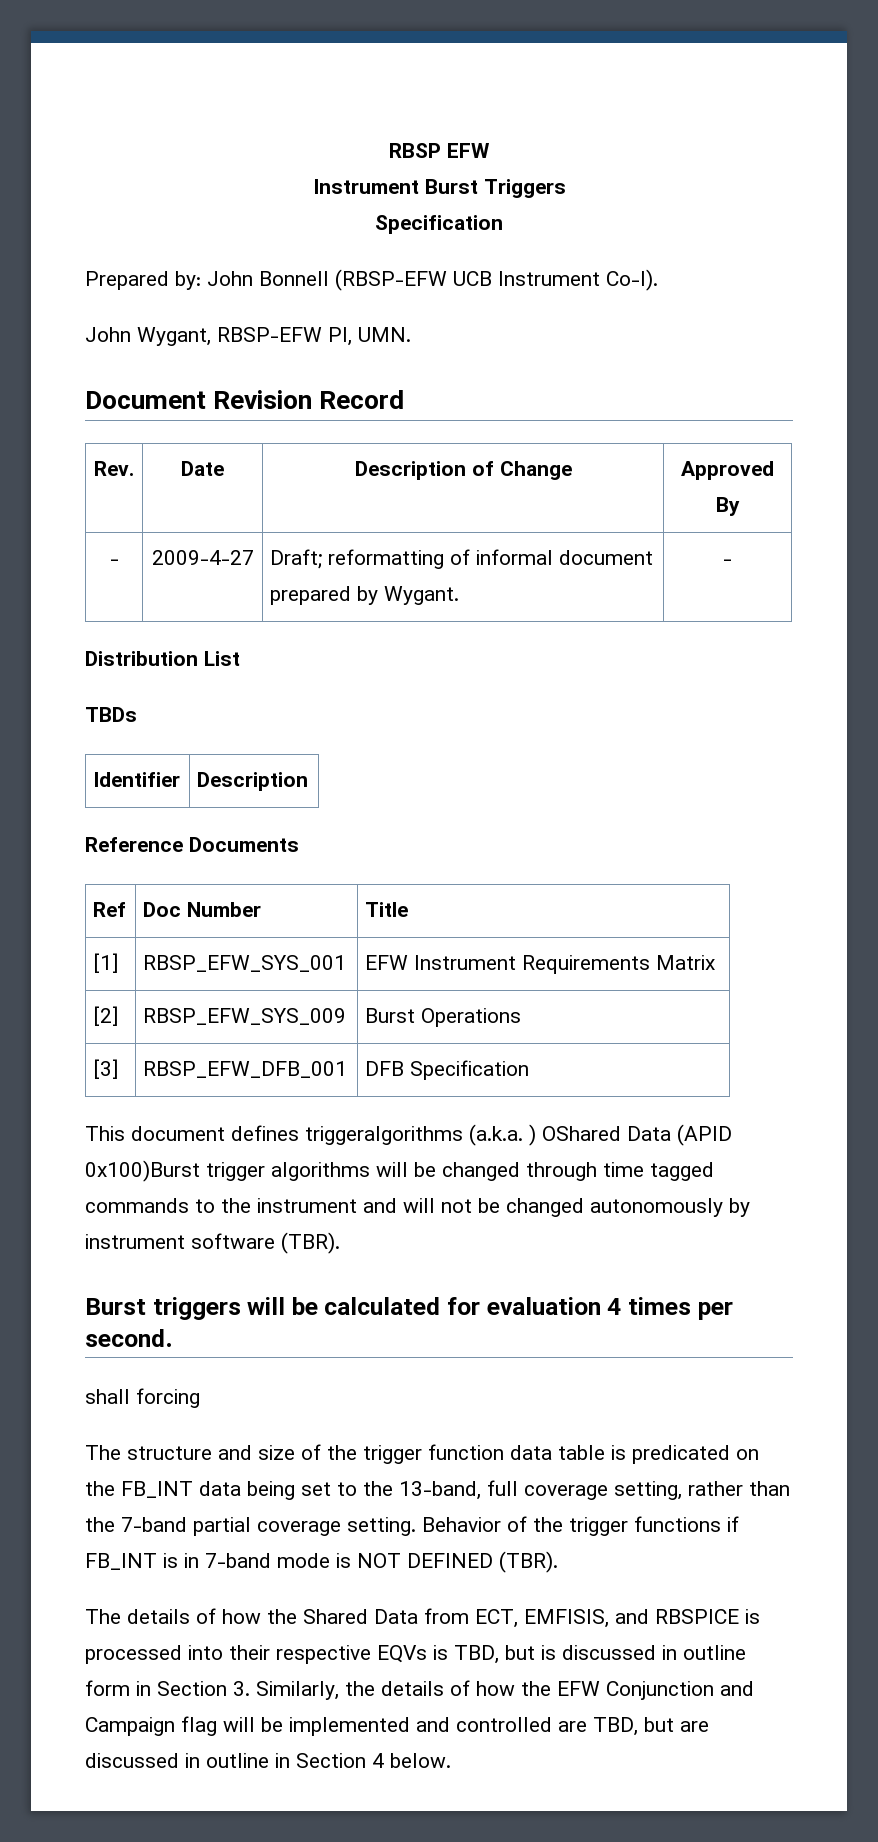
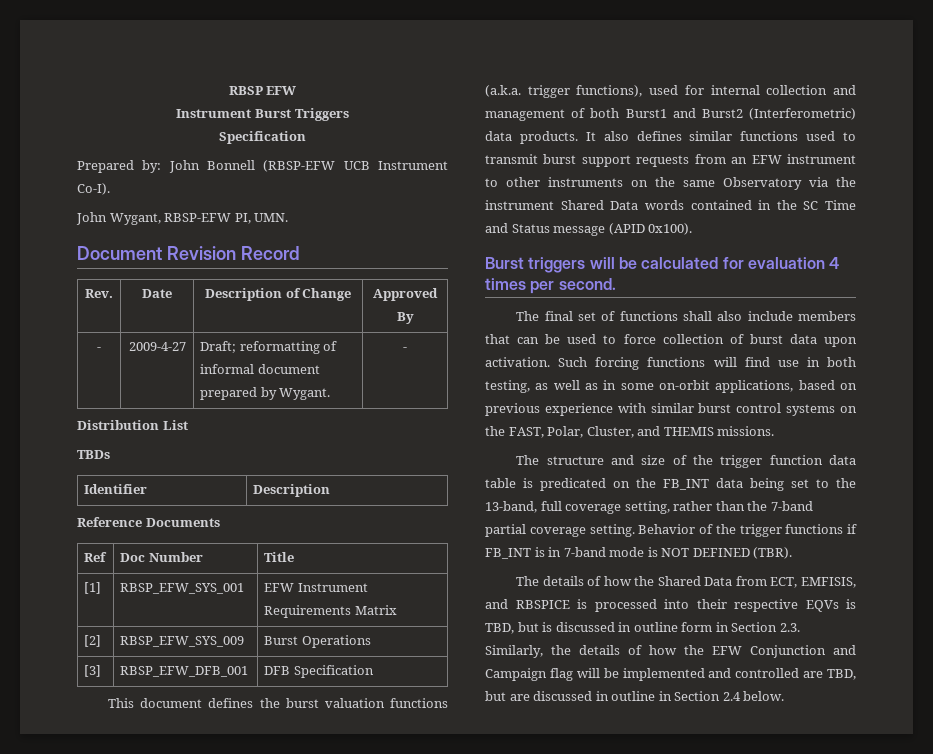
[305,1124,732,1146] [85,1160,714,1182] [85,1198,750,1217] [85,1232,340,1254] triggeralgorithms (a.k.a. ) OShared Data (APID 0x100)Burst trigger algorithms will be changed through time tagged commands to the instrument and will not be changed autonomously by instrument software (TBR). -> [259,698,449,708] [485,85,856,98] [485,108,856,121] [485,131,856,144] [485,154,856,167] [485,177,856,190] [485,200,856,210] [485,223,693,236] the burst valuation functions (a.k.a. trigger functions), used for internal collection and management of both Burst1 and Burst2 (Interferometric) data products. It also defines similar functions used to transmit burst support requests from an EFW instrument to other instruments on the same Observatory via the instrument Shared Data words contained in the SC Time and Status message (APID 0x100).
[85,1388,200,1408] shall forcing -> [516,311,856,321] [485,334,857,347] [485,357,856,370] [485,380,857,393] [485,403,857,416] [485,426,775,438] The final set of functions shall also include members that can be used to force collection of burst data upon activation. Such forcing functions will find use in both testing, as well as in some on-orbit applications, based on previous experience with similar burst control systems on the FAST, Polar, Cluster, and THEMIS missions.
[233,1681,250,1696] 3. -> [779,623,800,632] 2.3.
[372,1753,384,1768] 4 -> [722,692,741,701] 2.4

